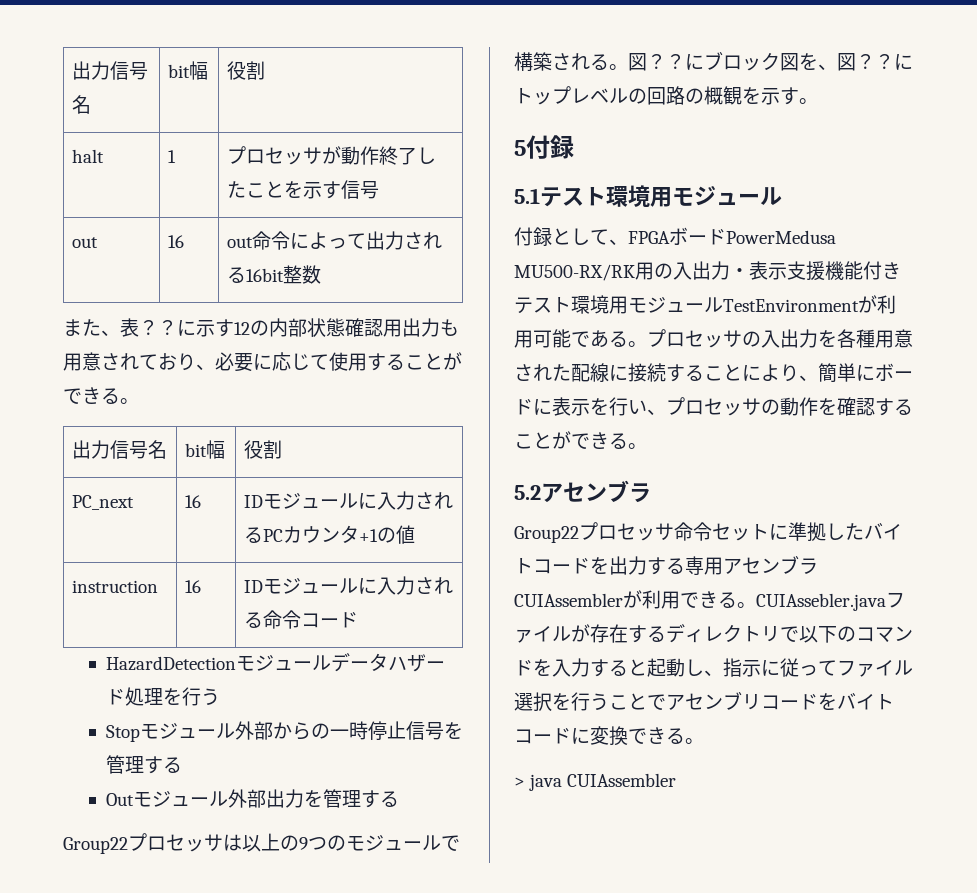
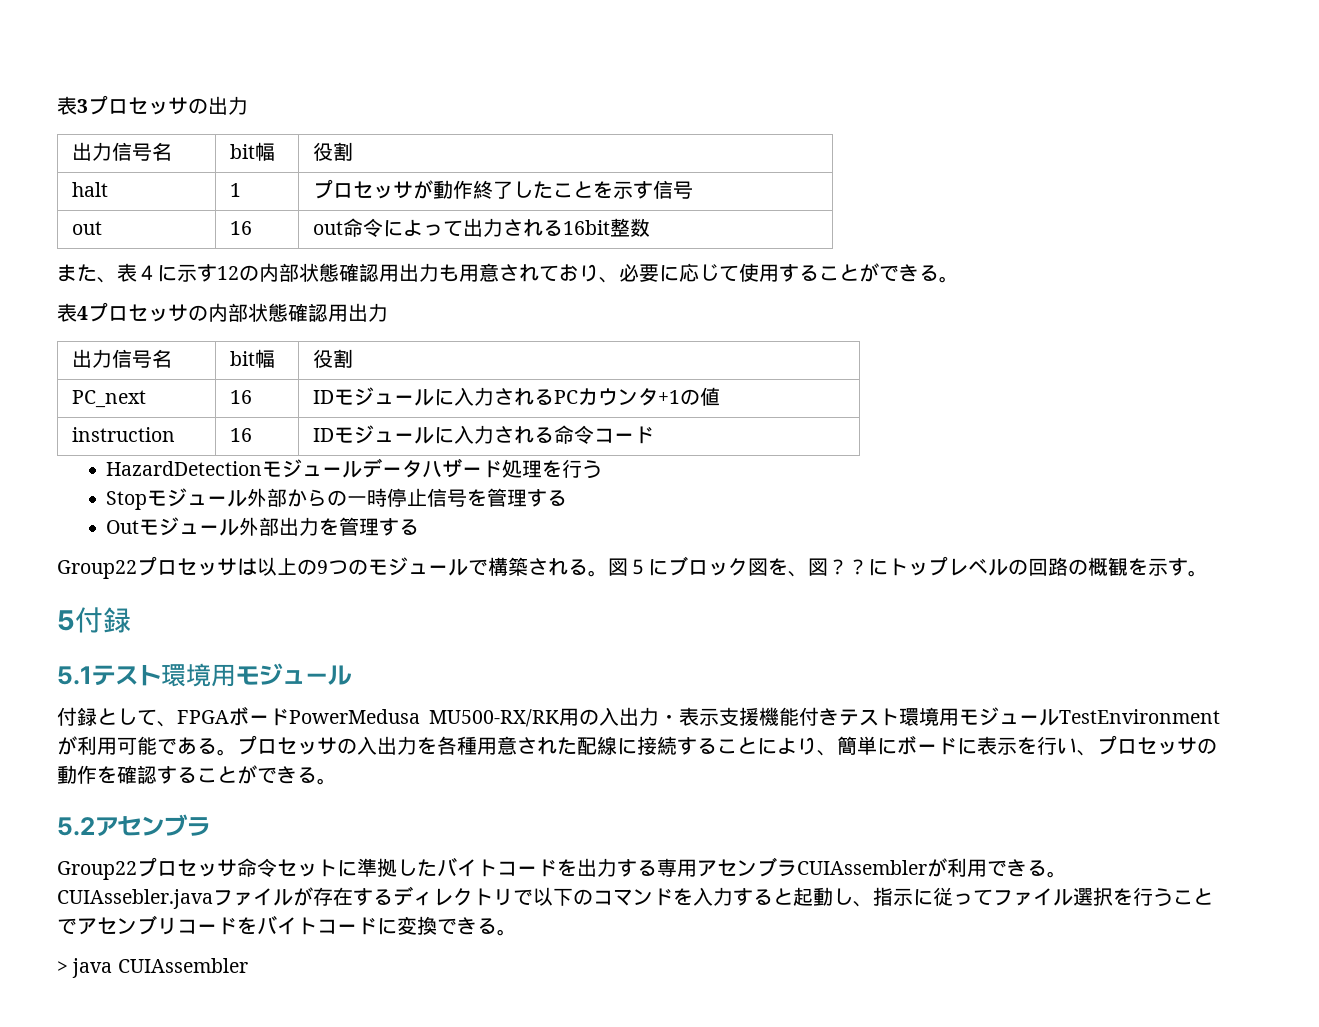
(72, 70) none -> [57,95,248,115] 表3プロセッサの出力 //
[139,320,177,335] ？？ -> [137,265,157,280] ４
(139, 401) none -> [57,302,388,322] // 表4プロセッサの内部状態確認用出力
[647,54,685,69] ？？ -> [628,559,648,575] ５

